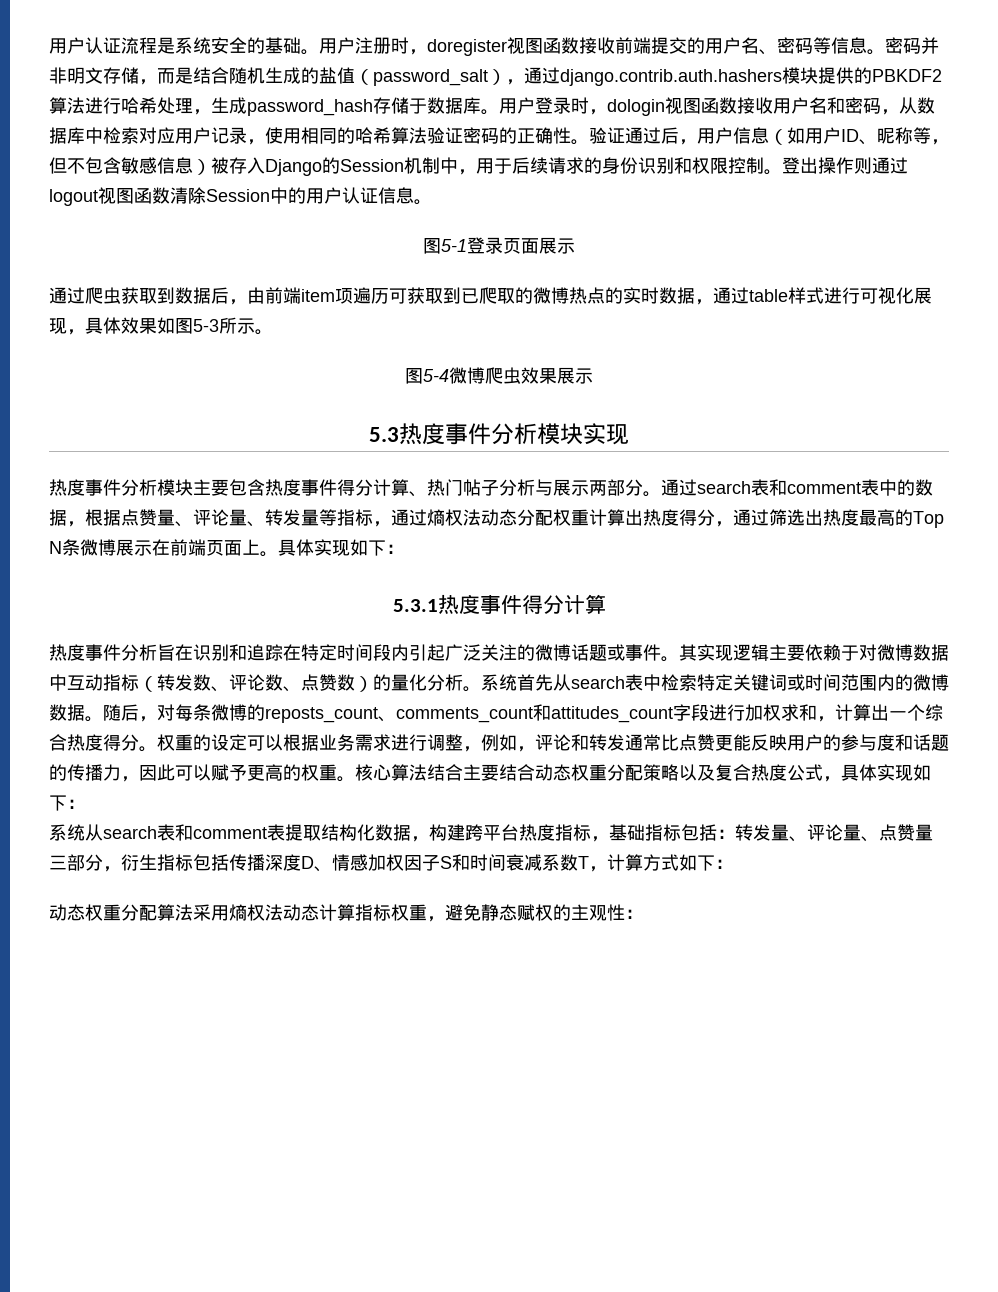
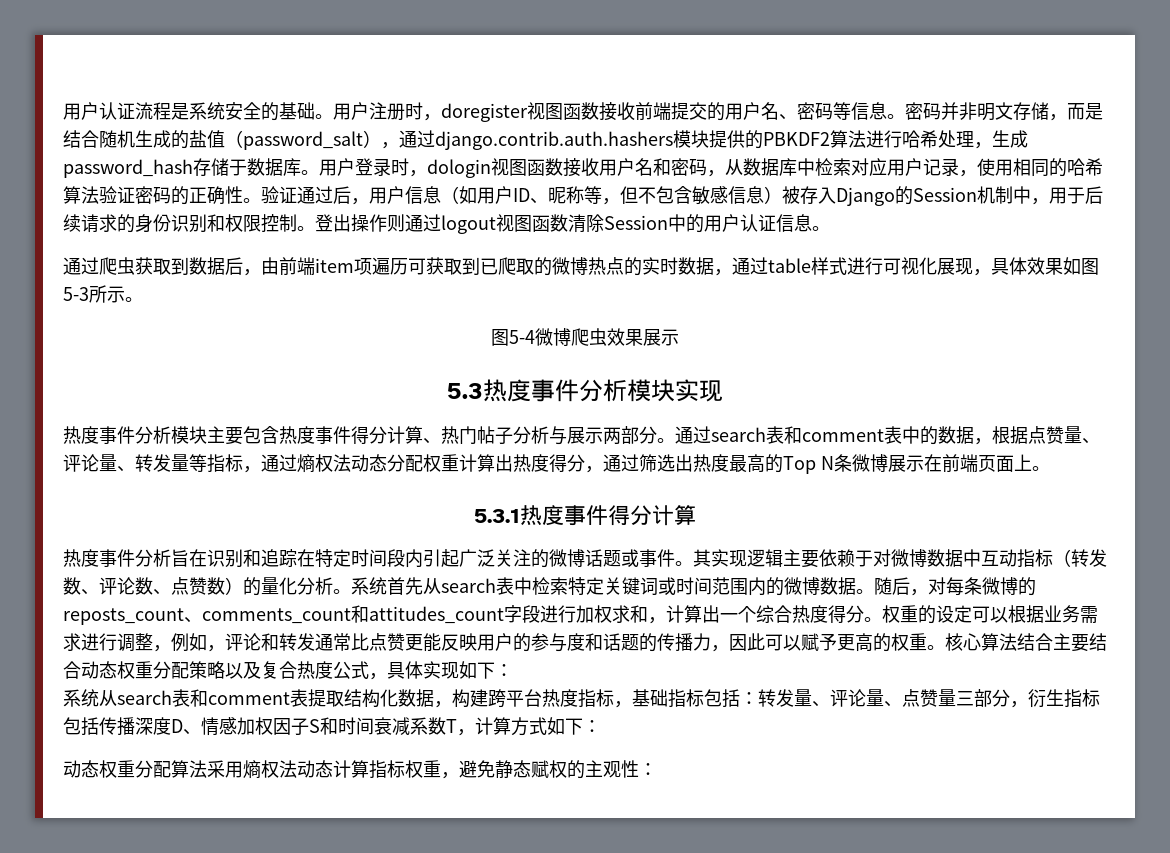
[423,237,575,254] // 图5-1登录页面展示 -> (830, 228) none
[278,539,404,556] 具体实现如下： -> (1050, 468) none

